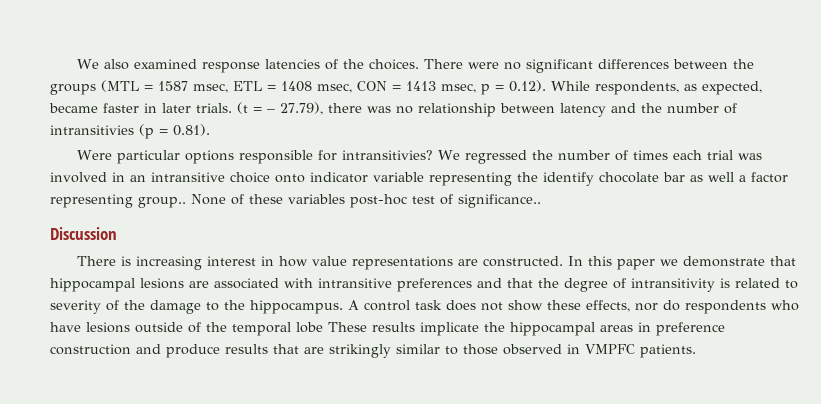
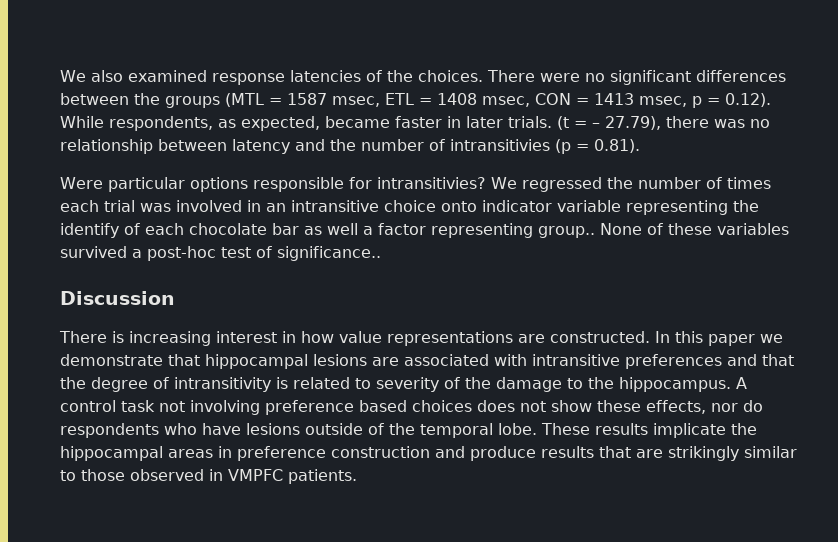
(594, 179) none -> [124,223,184,235] of each
(345, 199) none -> [60,246,142,258] survived a
(442, 305) none -> [159,400,472,415] not involving preference based choices
[296,322,323,333] lobe -> [498,423,537,435] lobe.

